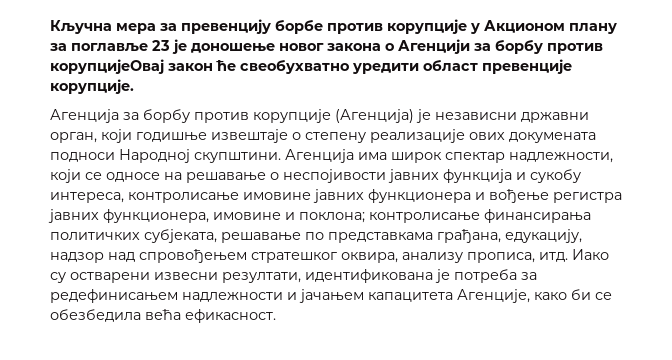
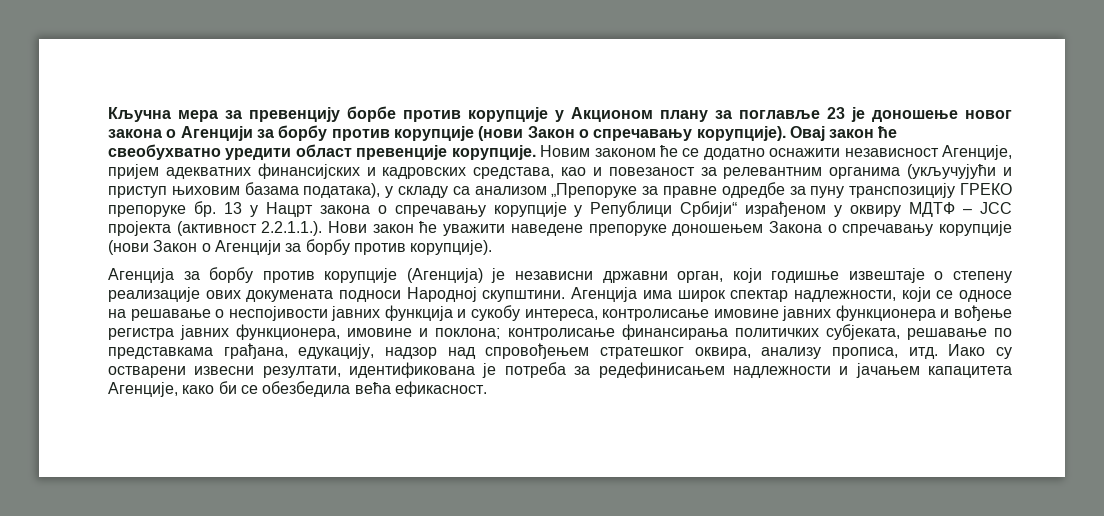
[50,59,164,74] корупцијеОвај -> [393,126,825,141] корупције (нови Закон о спречавању корупције). Овај
(134, 86) none -> [540,145,1012,160] [108,163,1012,179] [108,182,1012,198] [108,201,1013,217] [108,221,1013,236] [108,239,493,255] Новим законом ће се додатно оснажити независност Агенције, пријем адекватних финансијских и кадровских средстава, као и повезаност за релевантним органима (укључујући и приступ њиховим базама података), у складу са анализом „Препоруке за правне одредбе за пуну транспозицију ГРЕКО препоруке бр. 13 у Нацрт закона о спречавању корупције у Републици Србији“ израђеном у оквиру МДТФ – ЈСС пројекта (активност 2.2.1.1.). Нови закон ће уважити наведене препоруке доношењем Закона о спречавању корупције (нови Закон о Агенцији за борбу против корупције).

